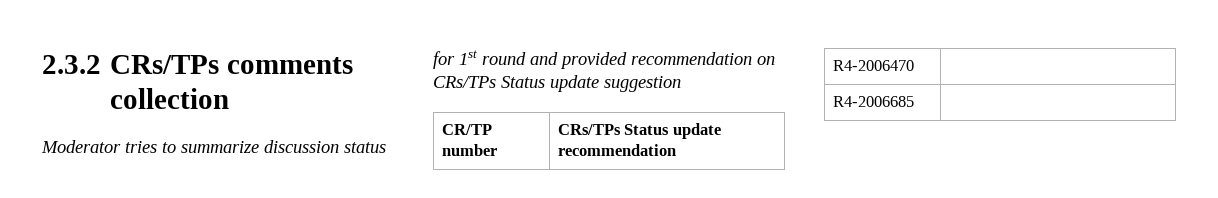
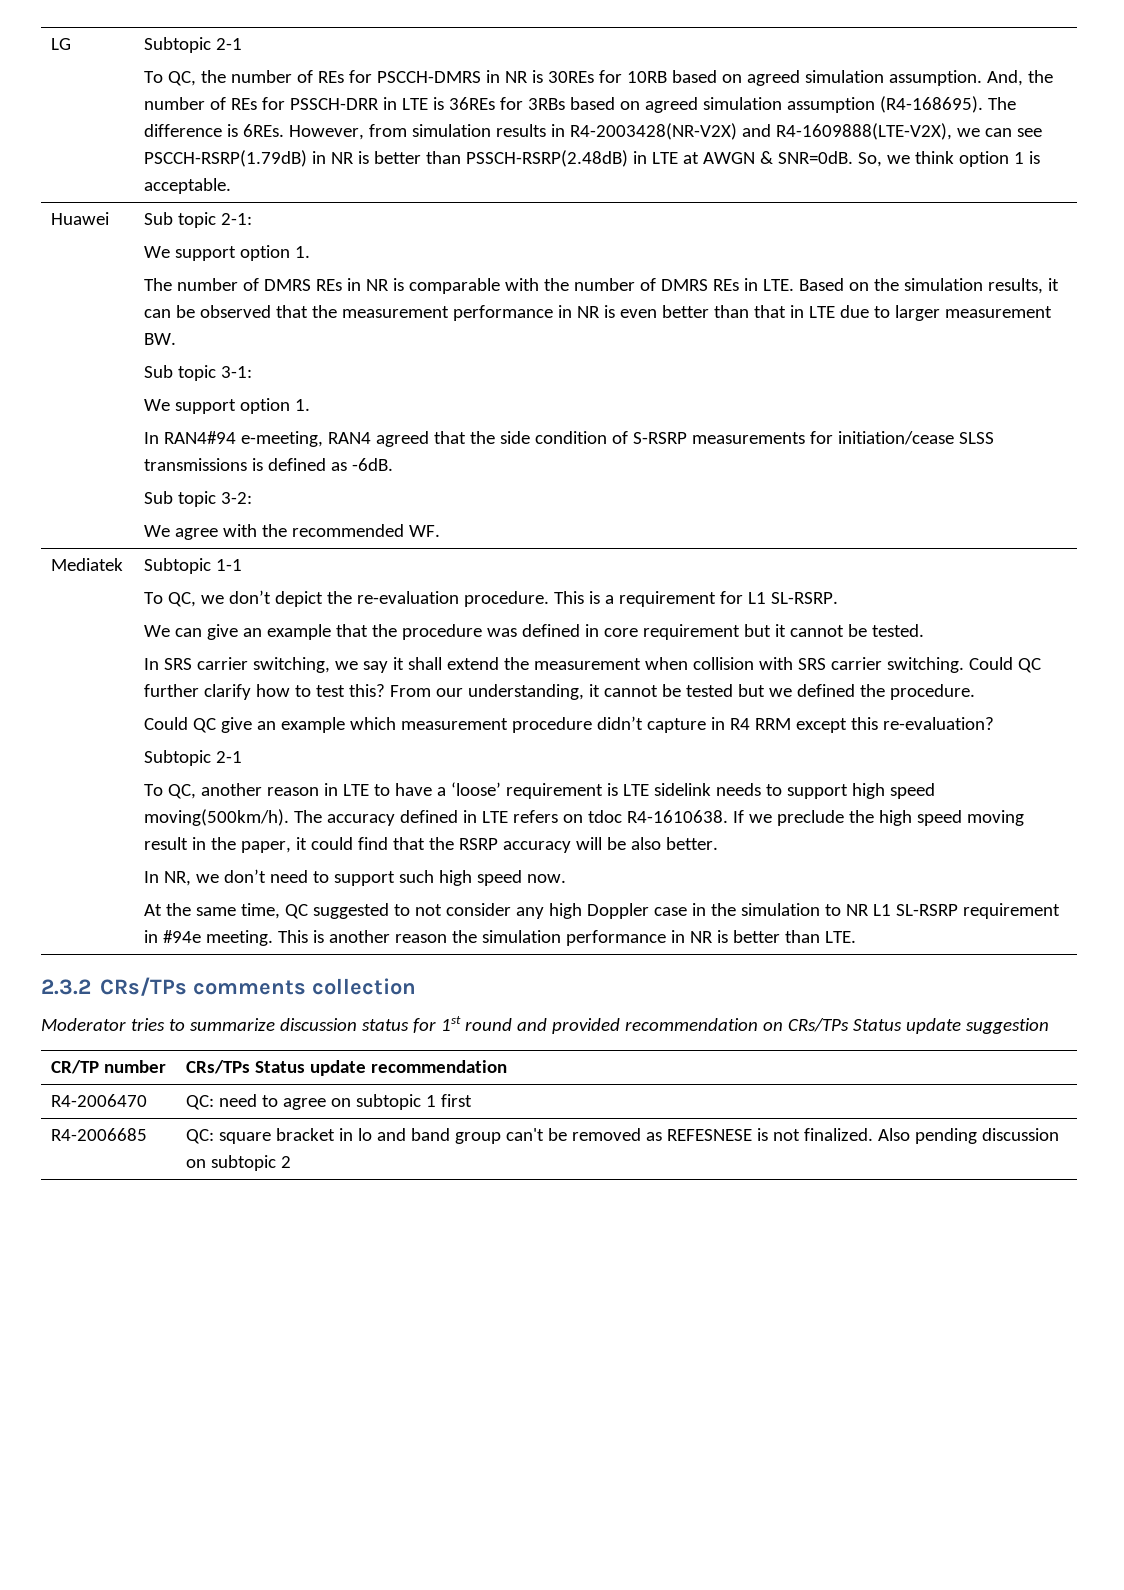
(42, 64) none -> [51,38,72,50] [144,37,243,53] [144,70,1054,86] [144,96,1017,113] [144,123,1043,140] [144,150,1041,167] [144,178,232,194] [51,212,110,225] [144,212,253,228] [144,245,311,261] [144,278,1060,294] [144,305,1053,321] [144,333,177,345] [144,365,253,381] [144,398,311,414] [144,431,995,447] [144,458,394,471] [144,491,253,507] [144,524,441,540] [51,558,124,571] [144,558,243,574] [144,590,839,607] [144,624,925,640] [144,657,1042,673] [144,684,976,700] [144,716,995,733] [144,750,243,766] [144,782,936,799] [144,809,1025,826] [144,837,719,853] [144,869,567,886] [144,903,1061,919] [144,930,857,946] LG | Subtopic 2-1 // To QC, the number of REs for PSCCH-DMRS in NR is 30REs for 10RB based on agreed simulation assumption. And, the number of REs for PSSCH-DRR in LTE is 36REs for 3RBs based on agreed simulation assumption (R4-168695). The difference is 6REs. However, from simulation results in R4-2003428(NR-V2X) and R4-1609888(LTE-V2X), we can see PSCCH-RSRP(1.79dB) in NR is better than PSSCH-RSRP(2.48dB) in LTE at AWGN & SNR=0dB. So, we think option 1 is acceptable. // Huawei | Sub topic 2-1: // We support option 1. // The number of DMRS REs in NR is comparable with the number of DMRS REs in LTE. Based on the simulation results, it can be observed that the measurement performance in NR is even better than that in LTE due to larger measurement BW. // Sub topic 3-1: // We support option 1. // In RAN4#94 e-meeting, RAN4 agreed that the side condition of S-RSRP measurements for initiation/cease SLSS transmissions is defined as -6dB. // Sub topic 3-2: // We agree with the recommended WF. // Mediatek | Subtopic 1-1 // To QC, we don’t depict the re-evaluation procedure. This is a requirement for L1 SL-RSRP. // We can give an example that the procedure was defined in core requirement but it cannot be tested. // In SRS carrier switching, we say it shall extend the measurement when collision with SRS carrier switching. Could QC further clarify how to test this? From our understanding, it cannot be tested but we defined the procedure. // Could QC give an example which measurement procedure didn’t capture in R4 RRM except this re-evaluation? // Subtopic 2-1 // To QC, another reason in LTE to have a ‘loose’ requirement is LTE sidelink needs to support high speed moving(500km/h). The accuracy defined in LTE refers on tdoc R4-1610638. If we preclude the high speed moving result in the paper, it could find that the RSRP accuracy will be also better. // In NR, we don’t need to support such high speed now. // At the same time, QC suggested to not consider any high Doppler case in the simulation to NR L1 SL-RSRP requirement in #94e meeting. This is another reason the simulation performance in NR is better than LTE. //
[832,96,914,107] // R4-2006685 | -> [186,1094,473,1110] [51,1128,148,1141] [186,1128,1060,1144] [186,1155,292,1171] QC: need to agree on subtopic 1 first // R4-2006685 | QC: square bracket in lo and band group can't be removed as REFESNESE is not finalized. Also pending discussion on subtopic 2

